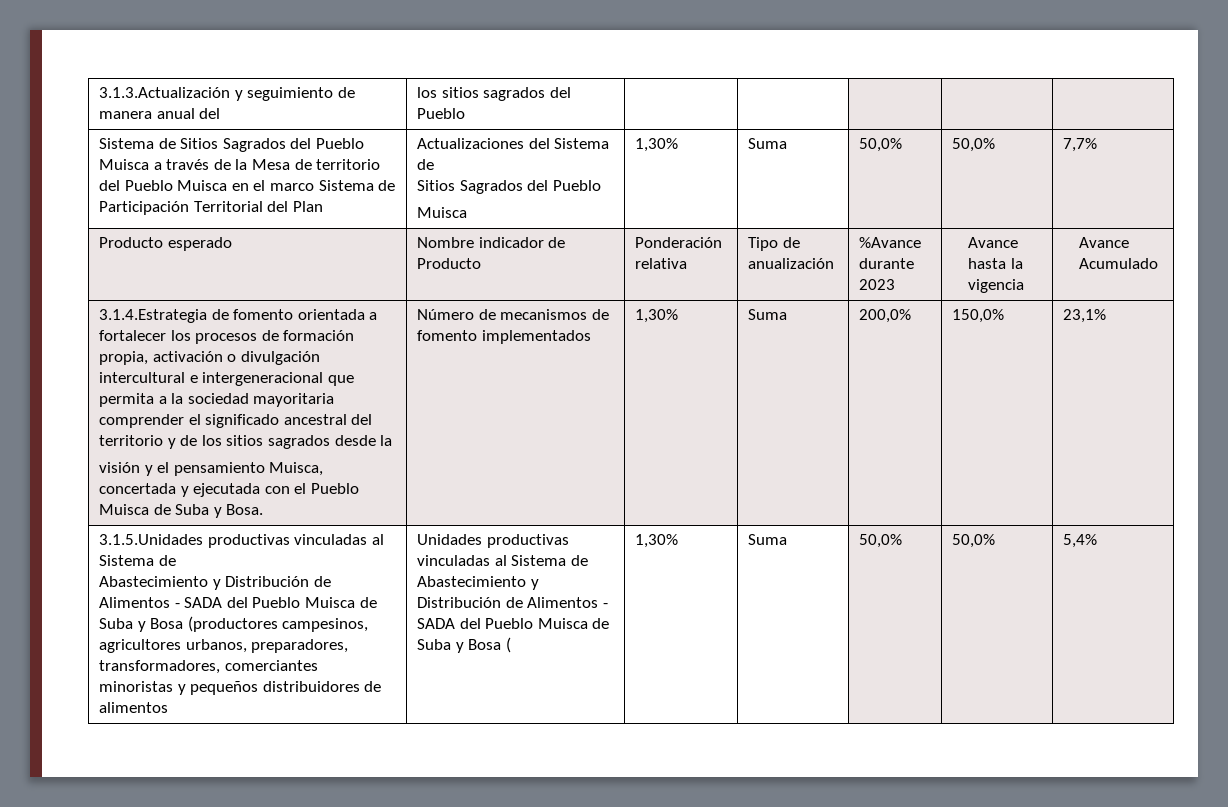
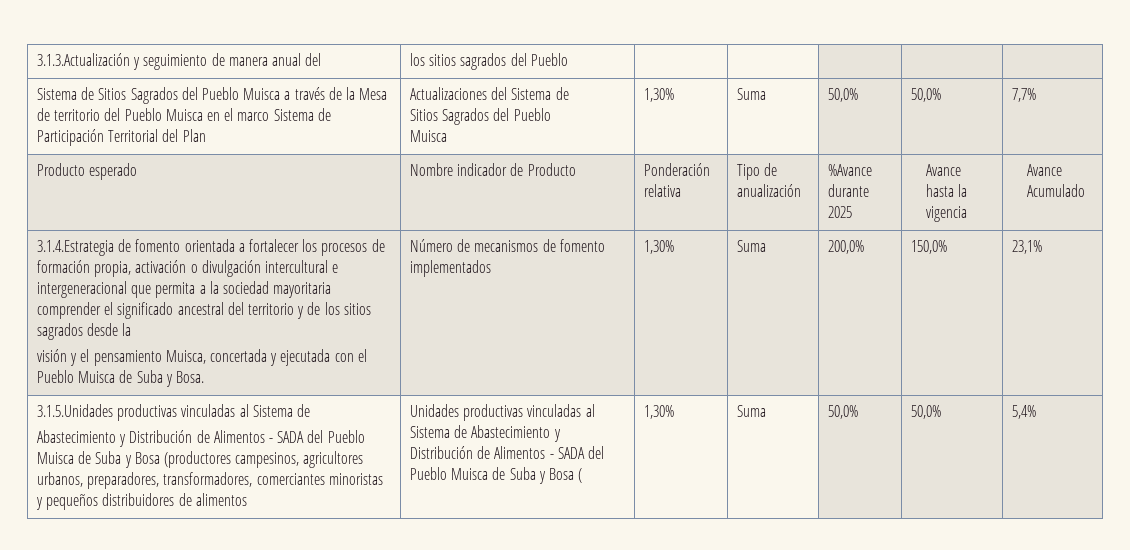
[859,279,896,290] 2023 -> [828,206,853,218] 2025

